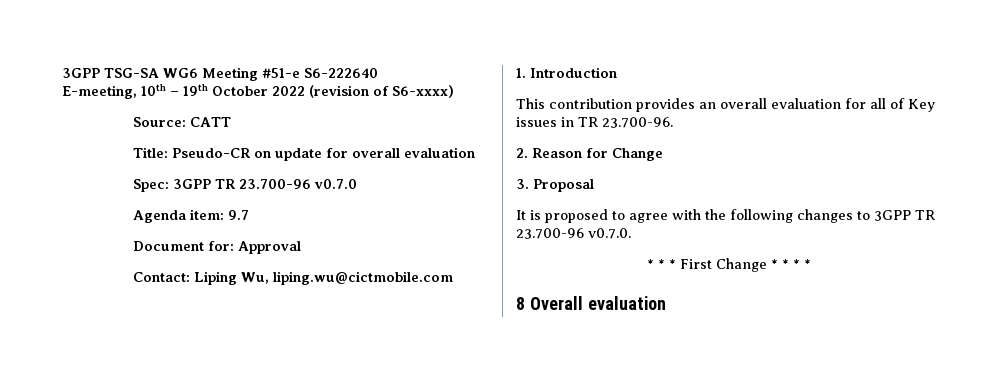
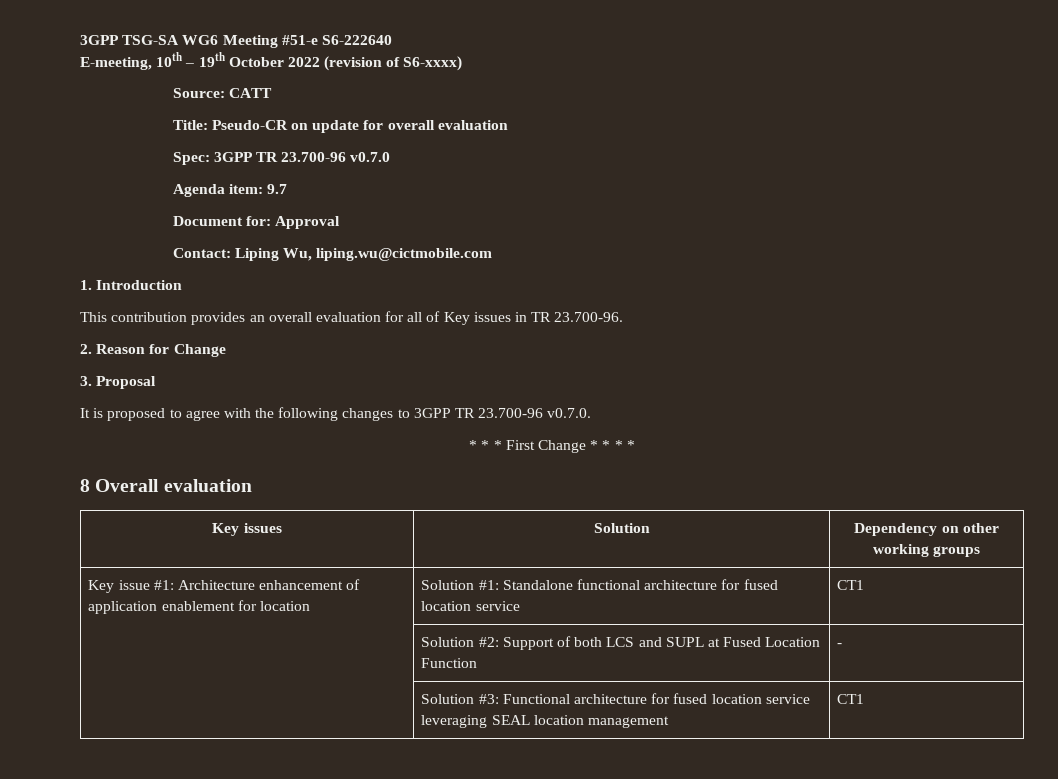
(666, 303) none -> [212,523,282,536] [593,523,650,533] [854,523,999,536] [872,544,981,557] [88,579,361,593] [88,600,311,614] [421,579,778,590] [421,601,520,611] [837,580,865,590] [421,636,821,650] [421,658,478,668] [837,643,843,647] [421,693,810,704] [421,715,670,728] [837,694,865,704] // Key issues | Solution | Dependency on other working groups // Key issue #1: Architecture enhancement of application enablement for location | Solution #1: Standalone functional architecture for fused location service | CT1 // | Solution #2: Support of both LCS and SUPL at Fused Location Function | - // | Solution #3: Functional architecture for fused location service leveraging SEAL location management | CT1

